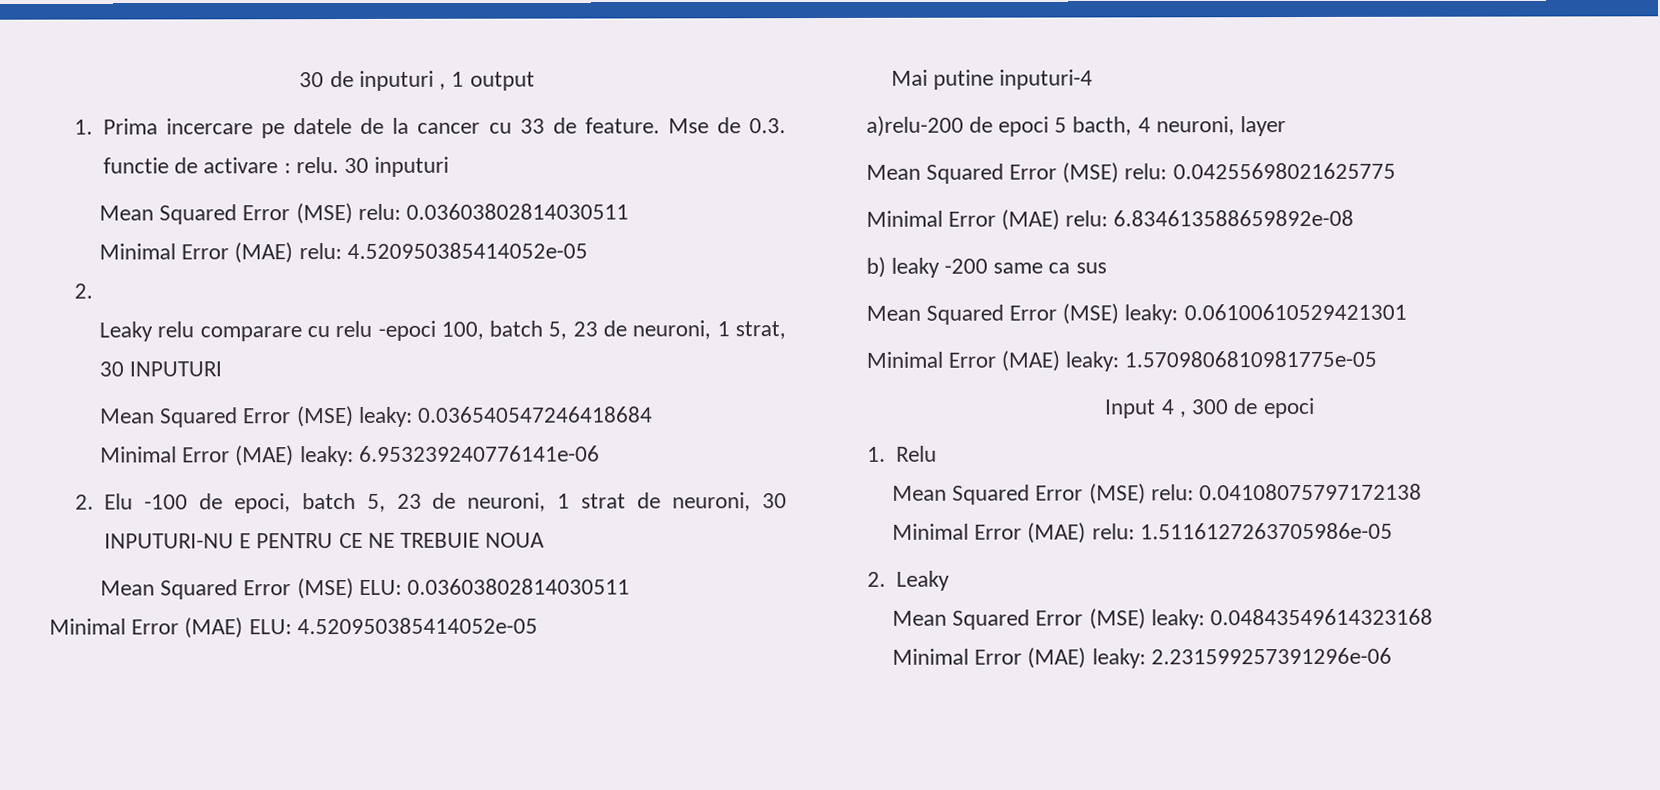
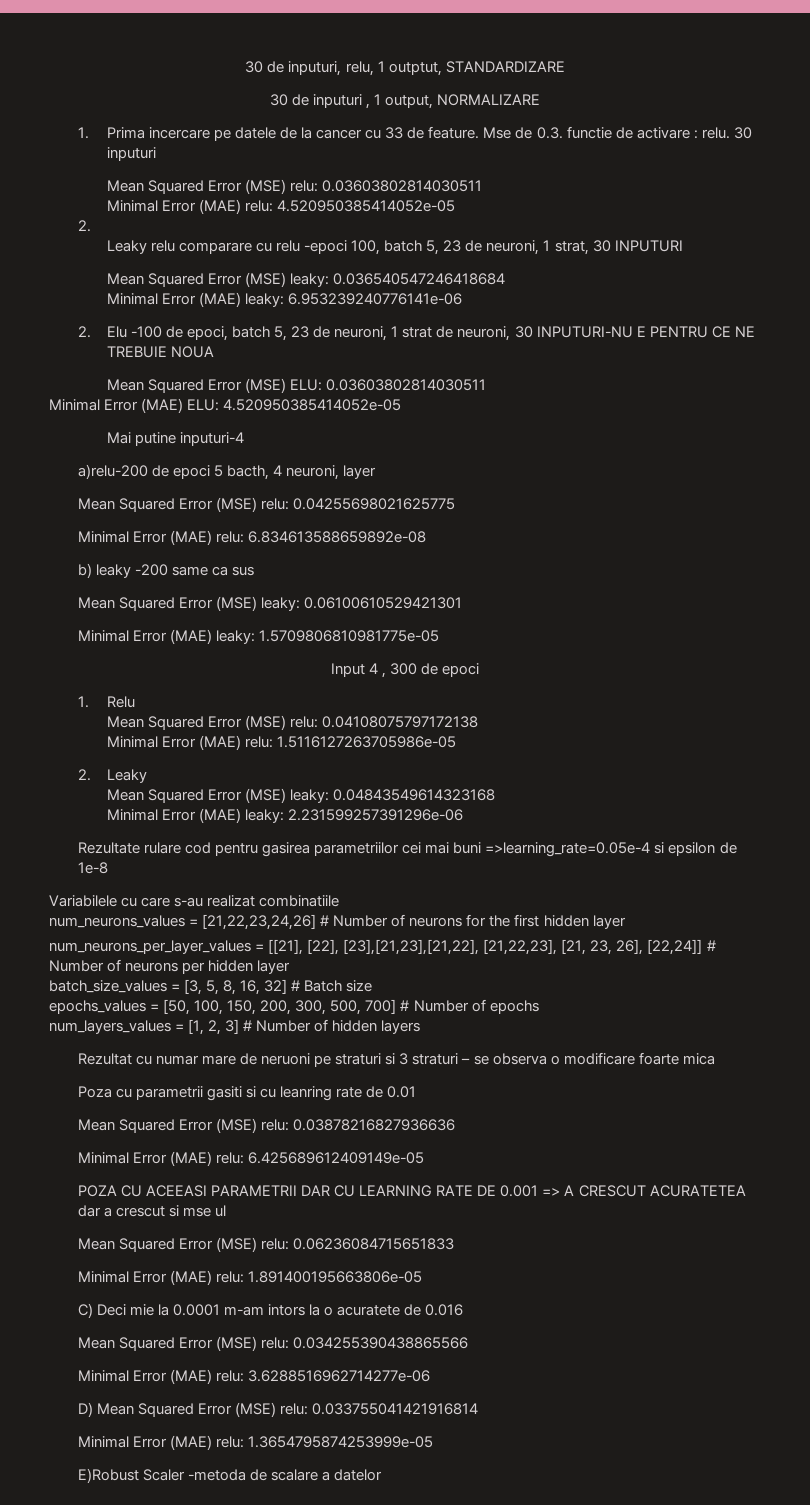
[299,70,354,88] 30 de -> [245,61,565,76] [269,94,309,106] 30 de inputuri, relu, 1 outptut, STANDARDIZARE // 30 de
[469,71,535,91] output -> [385,94,541,109] output, NORMALIZARE
(1392, 656) none -> [77,842,737,857] [77,862,108,874] [49,895,340,907] [49,914,626,930] [49,939,716,955] [49,959,291,974] [49,979,373,995] [49,999,539,1015] [49,1019,421,1035] [77,1052,715,1067] [77,1086,417,1101] [77,1118,456,1133] [77,1151,425,1166] [77,1185,746,1197] [77,1205,227,1217] [77,1237,455,1252] [77,1270,423,1285] [77,1303,464,1318] [77,1336,469,1351] [77,1369,431,1384] [77,1402,479,1417] [77,1435,434,1450] [77,1468,383,1483] // Rezultate rulare cod pentru gasirea parametriilor cei mai buni =>learning_rate=0.05e-4 si epsilon de 1e-8 // Variabilele cu care s-au realizat combinatiile // num_neurons_values = [21,22,23,24,26] # Number of neurons for the first hidden layer // num_neurons_per_layer_values = [[21], [22], [23],[21,23],[21,22], [21,22,23], [21, 23, 26], [22,24]] # Number of neurons per hidden layer // batch_size_values = [3, 5, 8, 16, 32] # Batch size // epochs_values = [50, 100, 150, 200, 300, 500, 700] # Number of epochs // num_layers_values = [1, 2, 3] # Number of hidden layers // Rezultat cu numar mare de neruoni pe straturi si 3 straturi – se observa o modificare foarte mica // Poza cu parametrii gasiti si cu leanring rate de 0.01 // Mean Squared Error (MSE) relu: 0.03878216827936636 // Minimal Error (MAE) relu: 6.425689612409149e-05 // POZA CU ACEEASI PARAMETRII DAR CU LEARNING RATE DE 0.001 => A CRESCUT ACURATETEA dar a crescut si mse ul // Mean Squared Error (MSE) relu: 0.06236084715651833 // Minimal Error (MAE) relu: 1.891400195663806e-05 // C) Deci mie la 0.0001 m-am intors la o acuratete de 0.016 // Mean Squared Error (MSE) relu: 0.034255390438865566 // Minimal Error (MAE) relu: 3.6288516962714277e-06 // D) Mean Squared Error (MSE) relu: 0.033755041421916814 // Minimal Error (MAE) relu: 1.3654795874253999e-05 // E)Robust Scaler -metoda de scalare a datelor

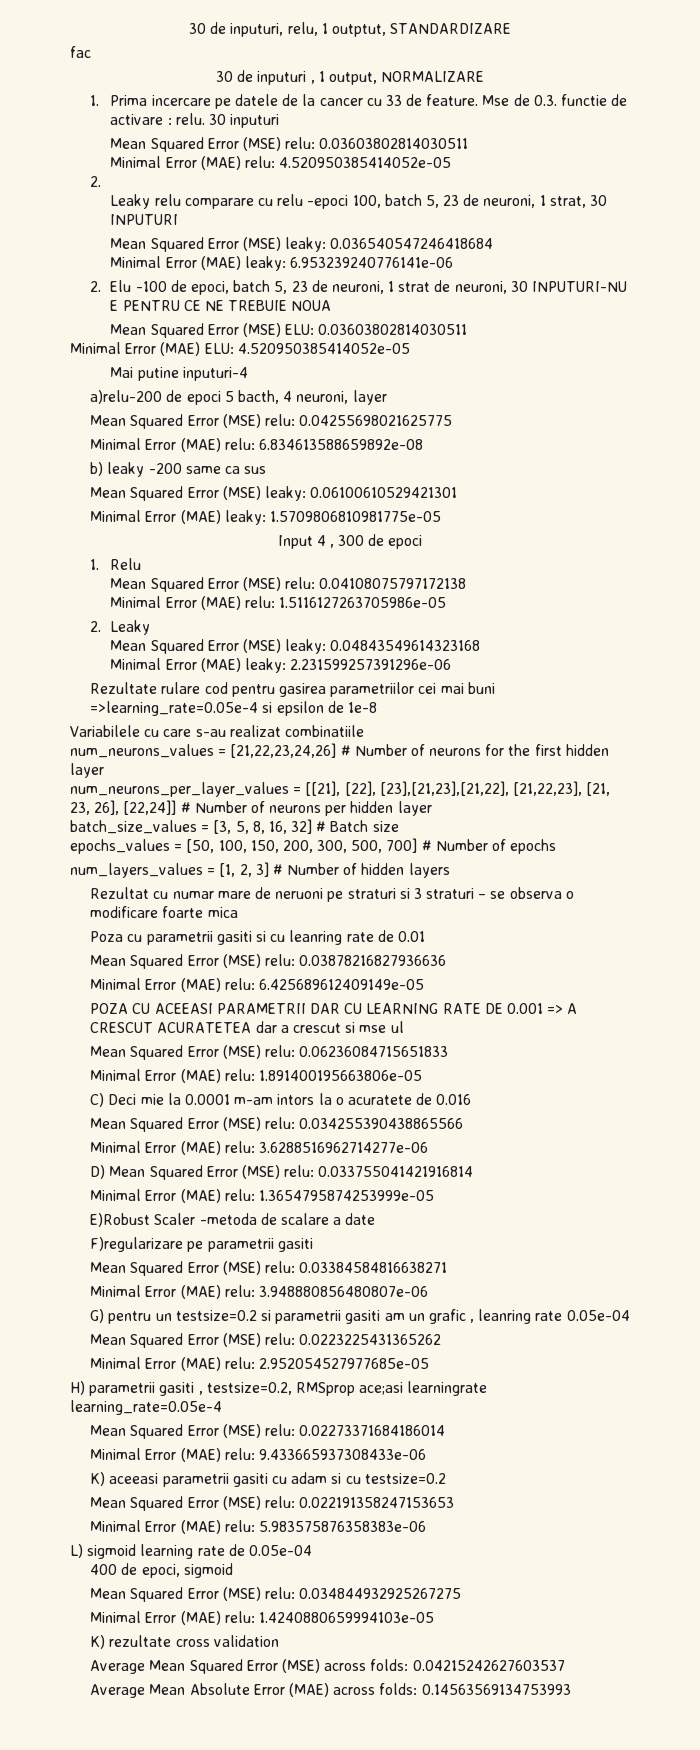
(565, 67) none -> [70,46,91,58] // fac
[334,1469,383,1481] datelor -> [345,1213,376,1225] [90,1237,313,1252] [90,1261,448,1276] [90,1285,428,1299] [90,1309,630,1324] [90,1333,442,1348] [90,1357,429,1371] [70,1381,488,1396] [70,1400,222,1415] [90,1424,446,1439] [90,1448,426,1462] [90,1472,446,1487] [90,1496,455,1511] [90,1520,426,1534] [70,1544,312,1559] [90,1563,233,1578] [90,1587,462,1602] [90,1611,434,1625] [90,1635,279,1649] [90,1659,565,1674] [90,1683,571,1698] date // F)regularizare pe parametrii gasiti // Mean Squared Error (MSE) relu: 0.03384584816638271 // Minimal Error (MAE) relu: 3.948880856480807e-06 // G) pentru un testsize=0.2 si parametrii gasiti am un grafic , leanring rate 0.05e-04 // Mean Squared Error (MSE) relu: 0.0223225431365262 // Minimal Error (MAE) relu: 2.952054527977685e-05 // H) parametrii gasiti , testsize=0.2, RMSprop ace;asi learningrate learning_rate=0.05e-4 // Mean Squared Error (MSE) relu: 0.02273371684186014 // Minimal Error (MAE) relu: 9.433665937308433e-06 // K) aceeasi parametrii gasiti cu adam si cu testsize=0.2 // Mean Squared Error (MSE) relu: 0.022191358247153653 // Minimal Error (MAE) relu: 5.983575876358383e-06 // L) sigmoid learning rate de 0.05e-04 // 400 de epoci, sigmoid // Mean Squared Error (MSE) relu: 0.034844932925267275 // Minimal Error (MAE) relu: 1.4240880659994103e-05 // K) rezultate cross validation // Average Mean Squared Error (MSE) across folds: 0.04215242627603537 // Average Mean Absolute Error (MAE) across folds: 0.14563569134753993

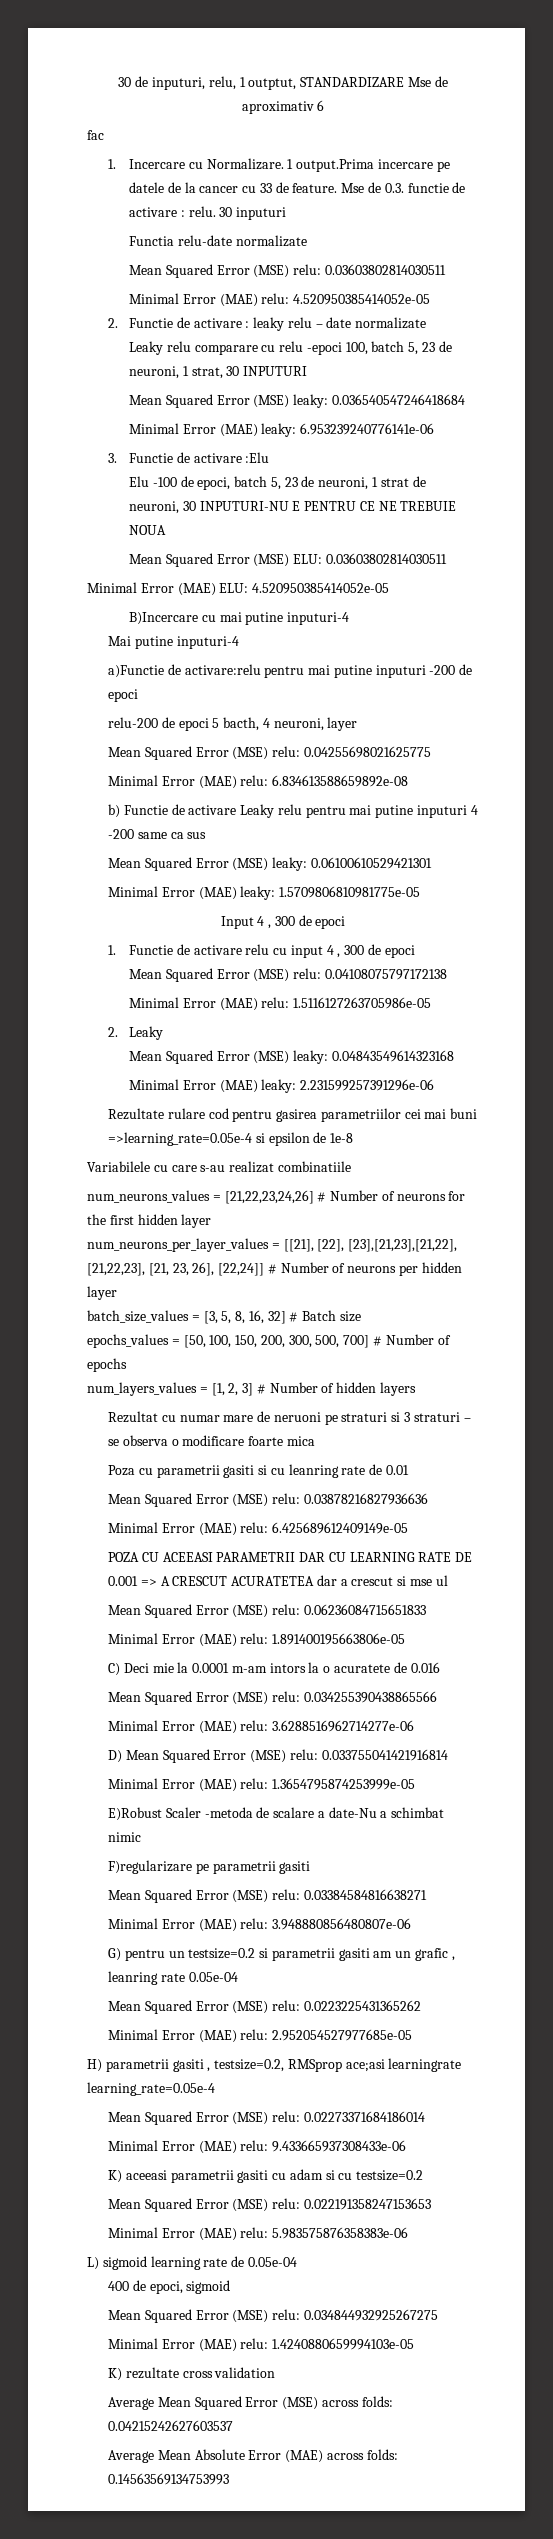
[70,46,91,58] [215,70,485,85] [90,95,148,106] // fac // 30 de inputuri , 1 output, NORMALIZARE // 1. Prima -> [407,76,448,87] [241,100,325,114] [87,130,104,140] [108,158,375,172] Mse de aproximativ 6 // fac // 1. Incercare cu Normalizare. 1 output.Prima
(280, 121) none -> [129,235,307,247] // Functia relu-date normalizate
(102, 181) none -> [129,317,427,331] Functie de activare : leaky relu – date normalizate
[90,281,102,292] 2. -> [108,452,270,463] 3. Functie de activare :Elu //
[110,367,248,381] [90,390,163,404] Mai putine inputuri-4 // a)relu-200 -> [129,612,350,625] [108,636,239,649] [108,664,473,678] [108,689,139,702] [108,717,159,728] B)Incercare cu mai putine inputuri-4 // Mai putine inputuri-4 // a)Functie de activare:relu pentru mai putine inputuri -200 de epoci // relu-200
[107,462,145,477] leaky -> [123,804,478,818] Functie de activare Leaky relu pentru mai putine inputuri 4
[110,558,142,570] Relu -> [129,944,415,958] Functie de activare relu cu input 4 , 300 de epoci
[345,1213,376,1225] date -> [328,1807,445,1818] [108,1832,142,1842] date-Nu a schimbat nimic

